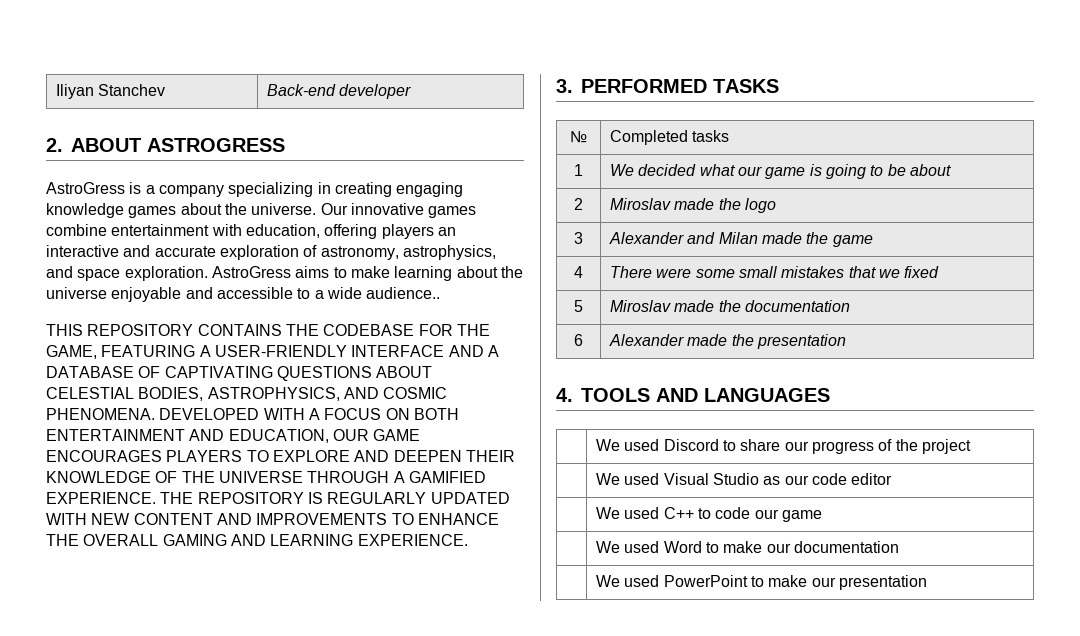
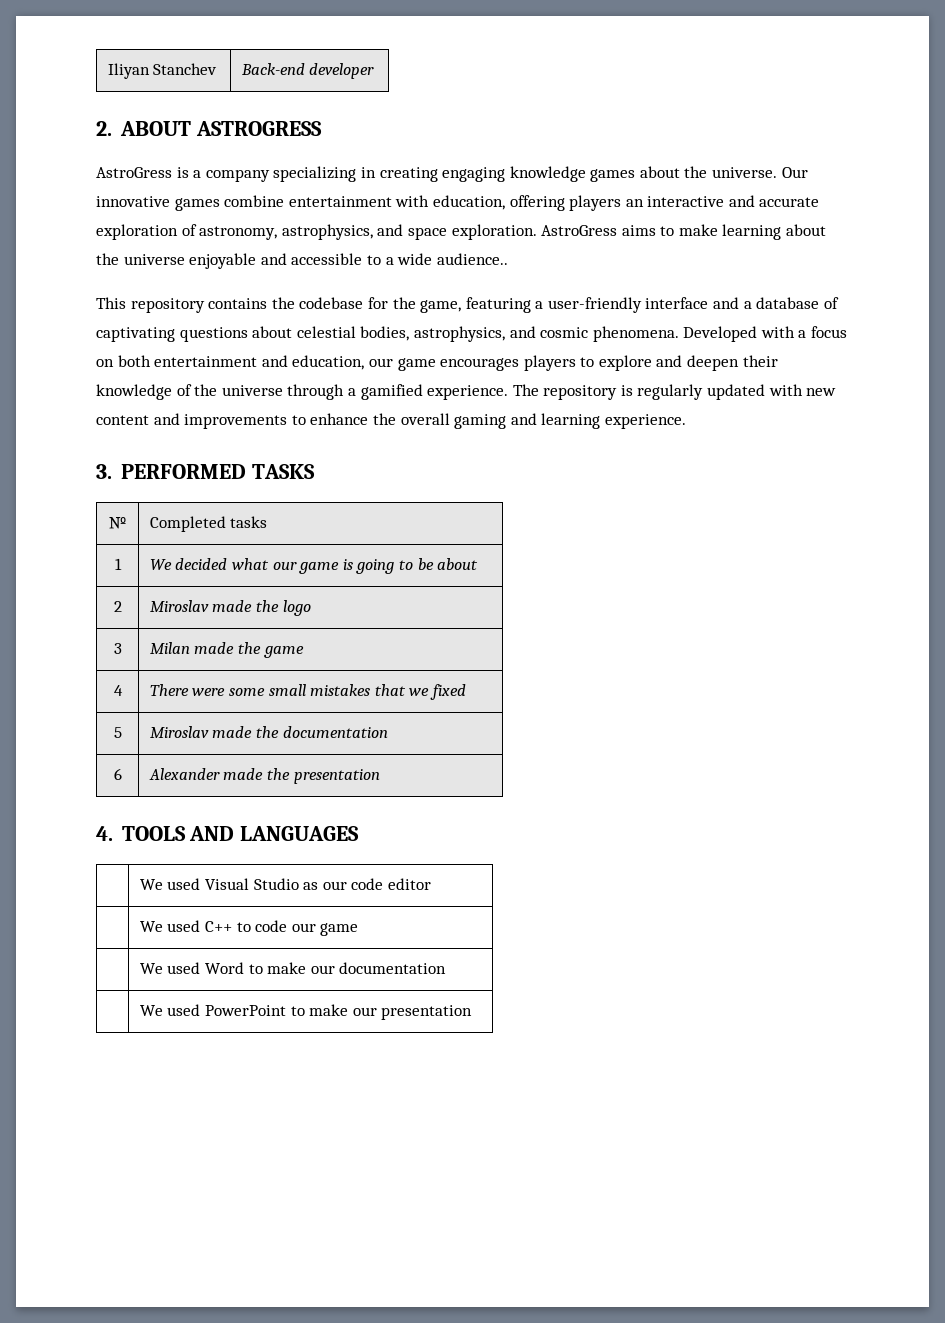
[46,324,490,336] [46,345,499,359] [46,366,433,381] [46,387,448,401] [46,408,459,420] [46,429,421,443] [46,450,515,462] [46,471,486,483] [46,492,510,504] [46,513,499,525] [46,534,468,546] THIS REPOSITORY CONTAINS THE CODEBASE FOR THE GAME, FEATURING A USER-FRIENDLY INTERFACE AND A DATABASE OF CAPTIVATING QUESTIONS ABOUT CELESTIAL BODIES, ASTROPHYSICS, AND COSMIC PHENOMENA. DEVELOPED WITH A FOCUS ON BOTH ENTERTAINMENT AND EDUCATION, OUR GAME ENCOURAGES PLAYERS TO EXPLORE AND DEEPEN THEIR KNOWLEDGE OF THE UNIVERSE THROUGH A GAMIFIED EXPERIENCE. THE REPOSITORY IS REGULARLY UPDATED WITH NEW CONTENT AND IMPROVEMENTS TO ENHANCE THE OVERALL GAMING AND LEARNING EXPERIENCE. -> [96,297,839,313] [96,326,848,342] [96,355,778,371] [96,384,837,400] [96,413,686,429] This repository contains the codebase for the game, featuring a user-friendly interface and a database of captivating questions about celestial bodies, astrophysics, and cosmic phenomena. Developed with a focus on both entertainment and education, our game encourages players to explore and deepen their knowledge of the universe through a gamified experience. The repository is regularly updated with new content and improvements to enhance the overall gaming and learning experience.
[609,232,716,244] Alexander and -> (122, 648) none
[596,439,971,454] // | We used Discord to share our progress of the project -> (360, 833) none

